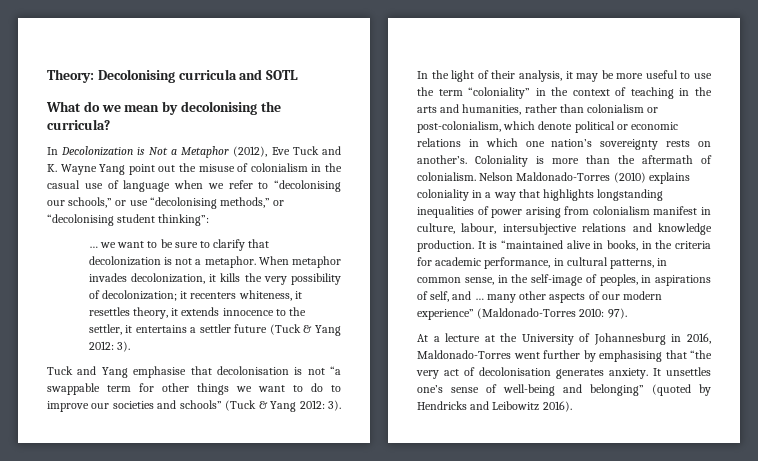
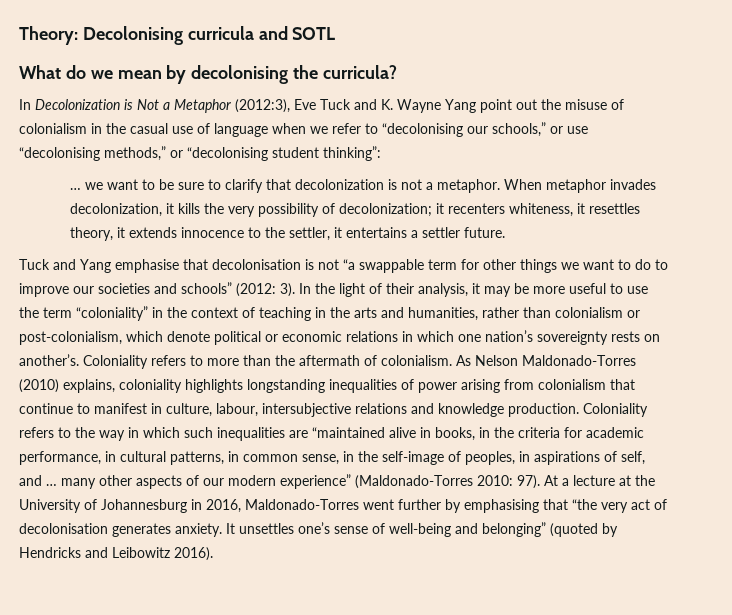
[233,146,268,157] (2012), -> [235,99,290,113] (2012:3),
[234,324,341,336] [88,341,130,352] future (Tuck & Yang 2012: 3). -> [464,227,506,238] future.
[225,400,325,412] (Tuck & Yang 2012: -> [236,283,276,297] (2012:
[536,156,544,164] is -> [151,355,203,366] refers to
(476, 176) none -> [456,355,471,366] As
[648,172,690,184] [417,189,540,201] explains coloniality in a way that -> [63,379,182,393] explains, coloniality
(650, 210) none -> [610,379,635,390] [19,403,90,414] that continue to
[477,241,498,249] It is -> [583,403,648,417] [19,427,308,441] Coloniality refers to the way in which such inequalities are
(627, 313) // -> (540, 482) none

